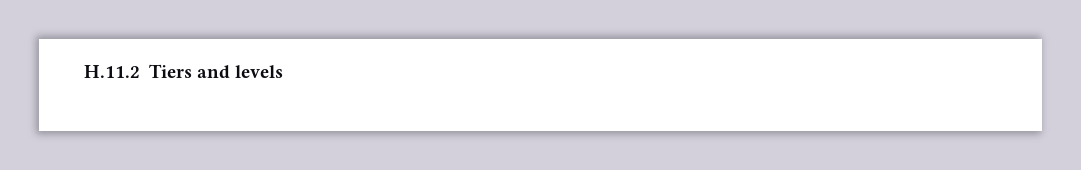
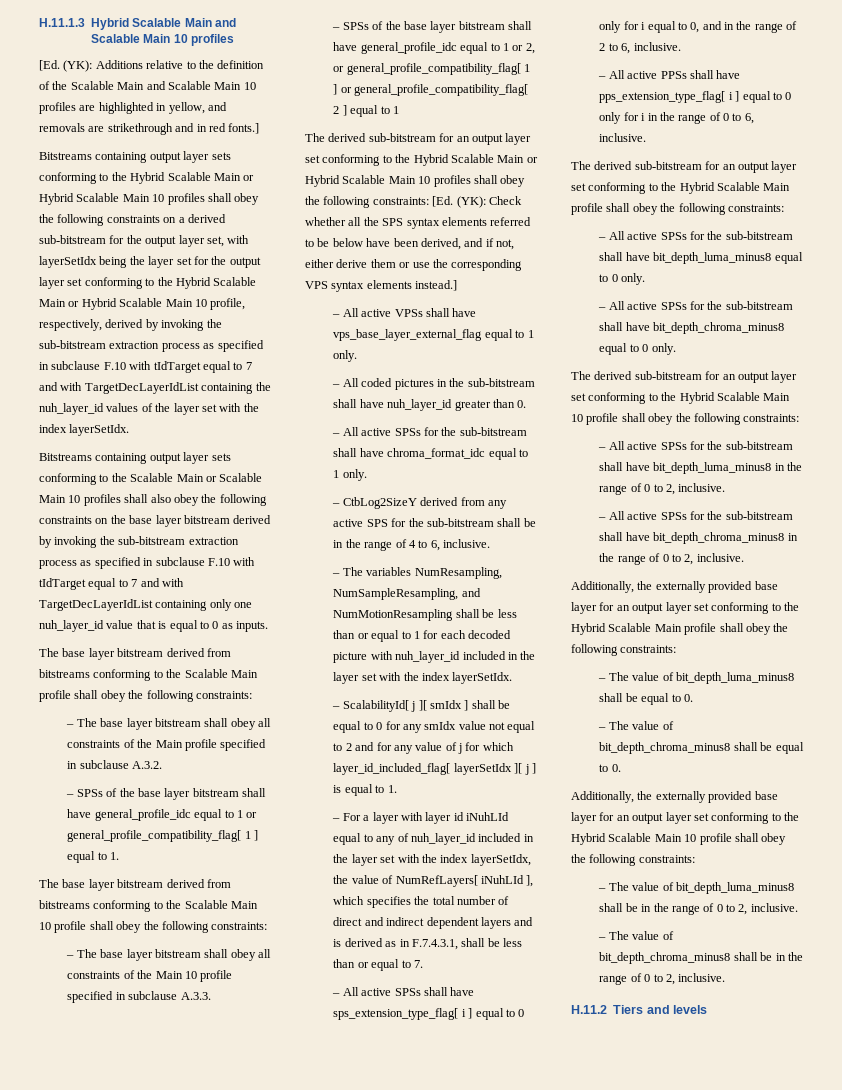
(84, 71) none -> [39,18,236,30] [91,34,234,46] [39,60,265,72] [39,81,256,90] [39,102,227,114] [39,123,260,135] [39,151,231,163] [39,172,255,184] [39,193,260,205] [39,214,226,226] [39,235,250,247] [39,256,261,268] [39,277,257,289] [39,298,246,310] [39,319,222,331] [39,340,264,352] [39,361,252,373] [39,382,271,394] [39,403,259,415] [39,424,130,436] [39,452,231,464] [39,473,263,485] [39,494,267,506] [39,515,272,527] [39,536,239,548] [39,557,256,569] [39,578,184,590] [39,599,253,611] [39,620,268,632] [39,648,231,660] [39,669,258,681] [39,690,252,702] [66,718,272,730] [67,739,267,751] [67,760,163,769] [66,788,267,800] [67,809,258,821] [67,830,259,842] [67,851,120,863] [39,879,231,891] [39,900,258,912] [39,921,268,933] [66,949,272,961] [67,970,233,982] [67,991,211,1003] [332,21,533,33] [333,42,535,54] [333,63,531,75] [333,84,529,96] [333,105,399,117] [305,133,532,145] [305,154,538,166] [305,175,526,187] [305,196,522,208] [305,217,532,229] [305,238,514,250] [305,259,523,271] [305,280,458,292] [332,308,477,317] [333,329,534,341] [333,350,358,362] [332,378,535,390] [333,399,527,411] [332,427,527,436] [333,448,528,460] [333,469,367,481] [332,497,507,509] [333,518,536,527] [333,539,491,551] [332,567,502,579] [333,588,481,600] [333,609,517,621] [333,630,512,642] [333,651,536,663] [333,672,513,684] [332,700,511,712] [333,721,536,733] [333,742,514,754] [333,763,536,775] [333,784,397,796] [332,812,510,824] [333,833,534,845] [333,854,531,866] [333,875,534,887] [333,896,510,908] [333,917,534,929] [333,938,523,950] [333,959,423,971] [332,987,475,996] [333,1008,525,1020] [599,21,798,33] [599,42,681,54] [598,70,741,79] [599,91,792,103] [599,112,754,124] [599,133,647,142] [571,161,798,173] [571,182,791,194] [571,203,784,215] [598,231,793,240] [599,252,803,264] [599,273,646,285] [598,301,793,310] [599,322,785,334] [599,343,676,355] [571,371,798,383] [571,392,791,404] [571,413,800,425] [598,441,793,450] [599,462,802,474] [599,483,726,495] [598,511,793,520] [599,532,798,544] [599,553,744,565] [571,581,778,593] [571,602,799,614] [571,623,789,635] [571,644,677,656] [598,672,794,684] [599,693,693,705] [598,721,674,730] [599,742,804,754] [599,764,621,772] [571,791,778,803] [571,812,799,824] [571,833,787,845] [571,854,695,866] [598,882,794,894] [599,903,798,915] [598,931,674,940] [599,952,803,964] [599,973,726,985] H.11.1.3 Hybrid Scalable Main and Scalable Main 10 profiles // [Ed. (YK): Additions relative to the definition of the Scalable Main and Scalable Main 10 profiles are highlighted in yellow, and removals are strikethrough and in red fonts.] // Bitstreams containing output layer sets conforming to the Hybrid Scalable Main or Hybrid Scalable Main 10 profiles shall obey the following constraints on a derived sub-bitstream for the output layer set, with layerSetIdx being the layer set for the output layer set conforming to the Hybrid Scalable Main or Hybrid Scalable Main 10 profile, respectively, derived by invoking the sub-bitstream extraction process as specified in subclause F.10 with tIdTarget equal to 7 and with TargetDecLayerIdList containing the nuh_layer_id values of the layer set with the index layerSetIdx. // Bitstreams containing output layer sets conforming to the Scalable Main or Scalable Main 10 profiles shall also obey the following constraints on the base layer bitstream derived by invoking the sub-bitstream extraction process as specified in subclause F.10 with tIdTarget equal to 7 and with TargetDecLayerIdList containing only one nuh_layer_id value that is equal to 0 as inputs. // The base layer bitstream derived from bitstreams conforming to the Scalable Main profile shall obey the following constraints: // – The base layer bitstream shall obey all constraints of the Main profile specified in subclause A.3.2. // – SPSs of the base layer bitstream shall have general_profile_idc equal to 1 or general_profile_compatibility_flag[ 1 ] equal to 1. // The base layer bitstream derived from bitstreams conforming to the Scalable Main 10 profile shall obey the following constraints: // – The base layer bitstream shall obey all constraints of the Main 10 profile specified in subclause A.3.3. // – SPSs of the base layer bitstream shall have general_profile_idc equal to 1 or 2, or general_profile_compatibility_flag[ 1 ] or general_profile_compatibility_flag[ 2 ] equal to 1 // The derived sub-bitstream for an output layer set conforming to the Hybrid Scalable Main or Hybrid Scalable Main 10 profiles shall obey the following constraints: [Ed. (YK): Check whether all the SPS syntax elements referred to be below have been derived, and if not, either derive them or use the corresponding VPS syntax elements instead.] // – All active VPSs shall have vps_base_layer_external_flag equal to 1 only. // – All coded pictures in the sub-bitstream shall have nuh_layer_id greater than 0. // – All active SPSs for the sub-bitstream shall have chroma_format_idc equal to 1 only. // – CtbLog2SizeY derived from any active SPS for the sub-bitstream shall be in the range of 4 to 6, inclusive. // – The variables NumResampling, NumSampleResampling, and NumMotionResampling shall be less than or equal to 1 for each decoded picture with nuh_layer_id included in the layer set with the index layerSetIdx. // – ScalabilityId[ j ][ smIdx ] shall be equal to 0 for any smIdx value not equal to 2 and for any value of j for which layer_id_included_flag[ layerSetIdx ][ j ] is equal to 1. // – For a layer with layer id iNuhLId equal to any of nuh_layer_id included in the layer set with the index layerSetIdx, the value of NumRefLayers[ iNuhLId ], which specifies the total number of direct and indirect dependent layers and is derived as in F.7.4.3.1, shall be less than or equal to 7. // – All active SPSs shall have sps_extension_type_flag[ i ] equal to 0 only for i equal to 0, and in the range of 2 to 6, inclusive. // – All active PPSs shall have pps_extension_type_flag[ i ] equal to 0 only for i in the range of 0 to 6, inclusive. // The derived sub-bitstream for an output layer set conforming to the Hybrid Scalable Main profile shall obey the following constraints: // – All active SPSs for the sub-bitstream shall have bit_depth_luma_minus8 equal to 0 only. // – All active SPSs for the sub-bitstream shall have bit_depth_chroma_minus8 equal to 0 only. // The derived sub-bitstream for an output layer set conforming to the Hybrid Scalable Main 10 profile shall obey the following constraints: // – All active SPSs for the sub-bitstream shall have bit_depth_luma_minus8 in the range of 0 to 2, inclusive. // – All active SPSs for the sub-bitstream shall have bit_depth_chroma_minus8 in the range of 0 to 2, inclusive. // Additionally, the externally provided base layer for an output layer set conforming to the Hybrid Scalable Main profile shall obey the following constraints: // – The value of bit_depth_luma_minus8 shall be equal to 0. // – The value of bit_depth_chroma_minus8 shall be equal to 0. // Additionally, the externally provided base layer for an output layer set conforming to the Hybrid Scalable Main 10 profile shall obey the following constraints: // – The value of bit_depth_luma_minus8 shall be in the range of 0 to 2, inclusive. // – The value of bit_depth_chroma_minus8 shall be in the range of 0 to 2, inclusive. //

